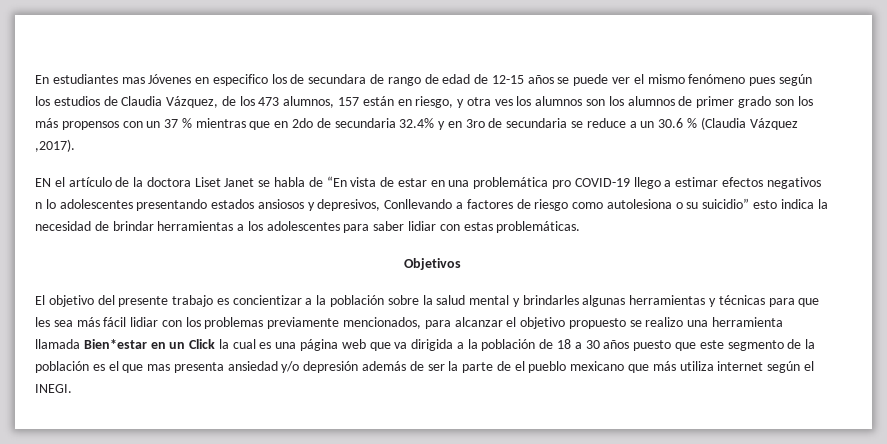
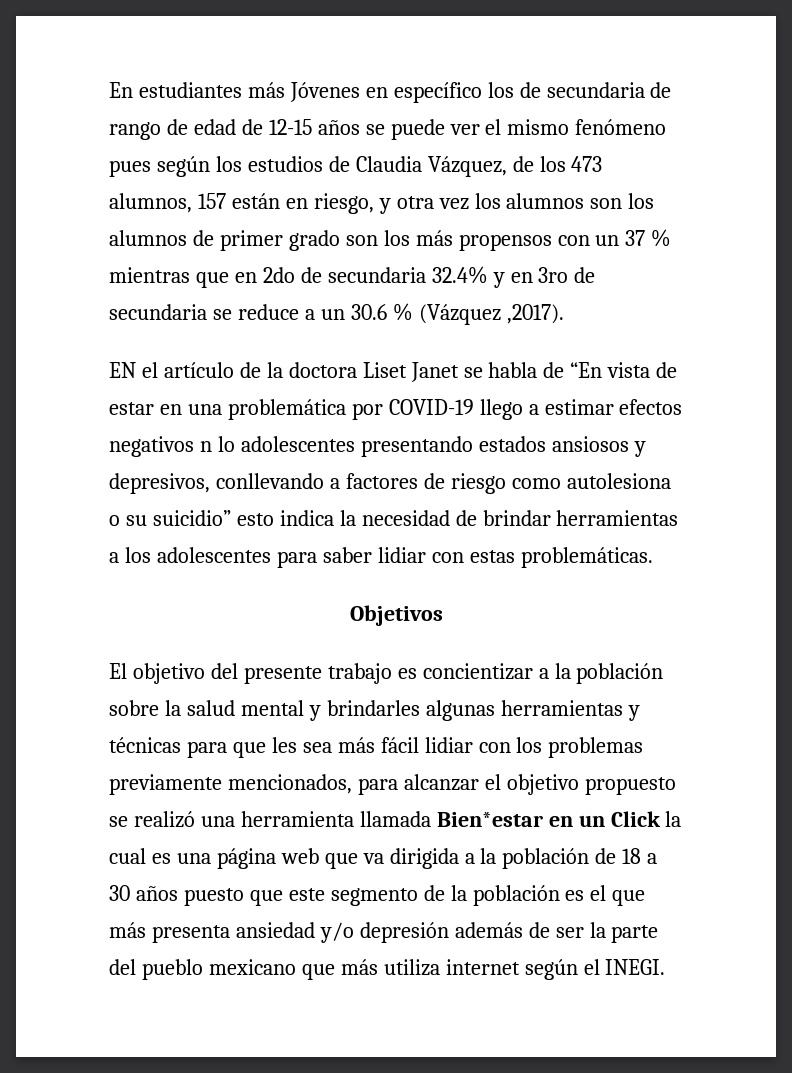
[121,77,145,84] mas -> [247,82,285,98] más
[212,74,268,86] especifico -> [393,82,482,103] específico
[308,74,367,84] secundara -> [546,82,645,98] secundaria
[494,99,513,106] ves -> [438,198,469,210] vez
[700,117,798,130] (Claudia Vázquez -> [418,304,501,325] (Vázquez
[552,180,572,189] pro -> [351,403,383,420] por
[384,199,453,209] Conllevando -> [215,473,324,489] conllevando
[645,317,684,327] realizo -> [133,811,195,828] realizó
[147,364,171,371] mas -> [109,922,146,938] más
[496,361,525,371] de el -> [109,959,136,975] del

